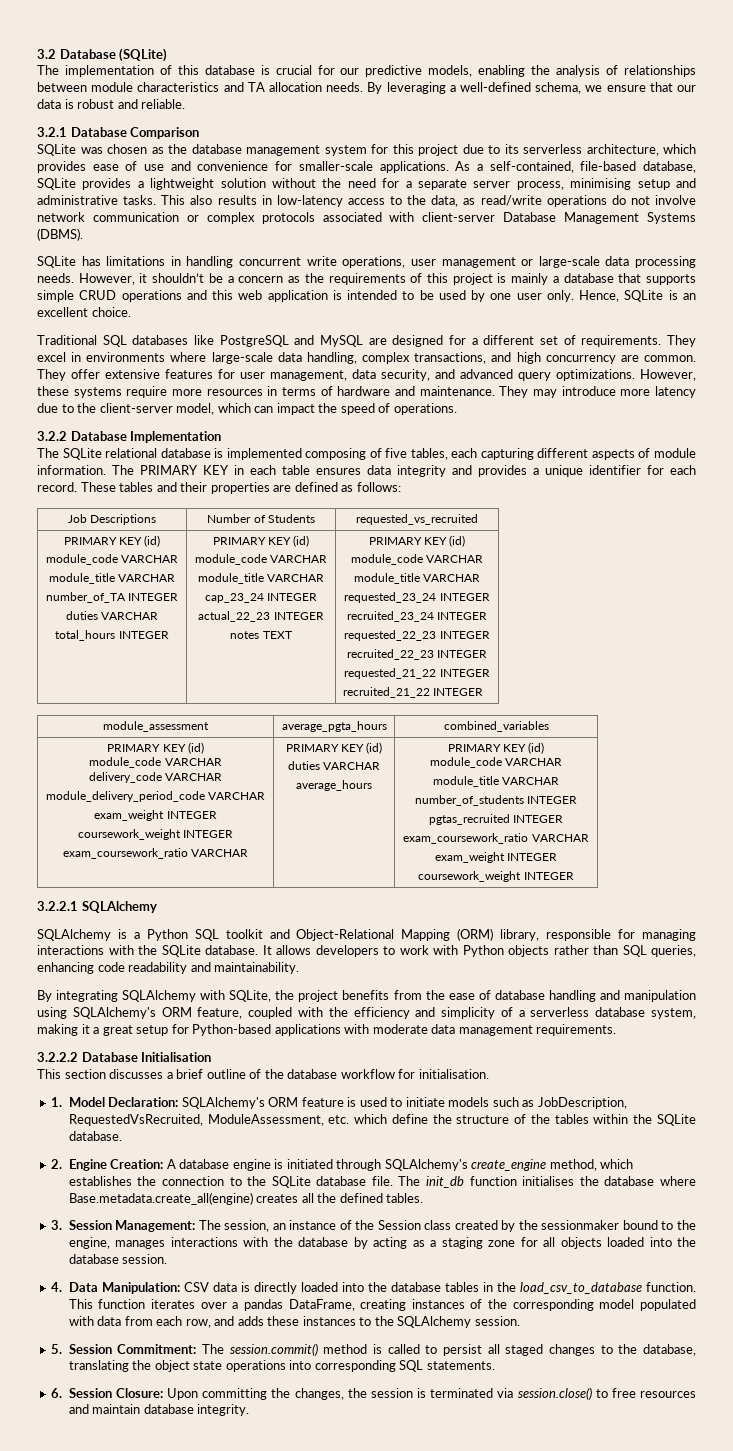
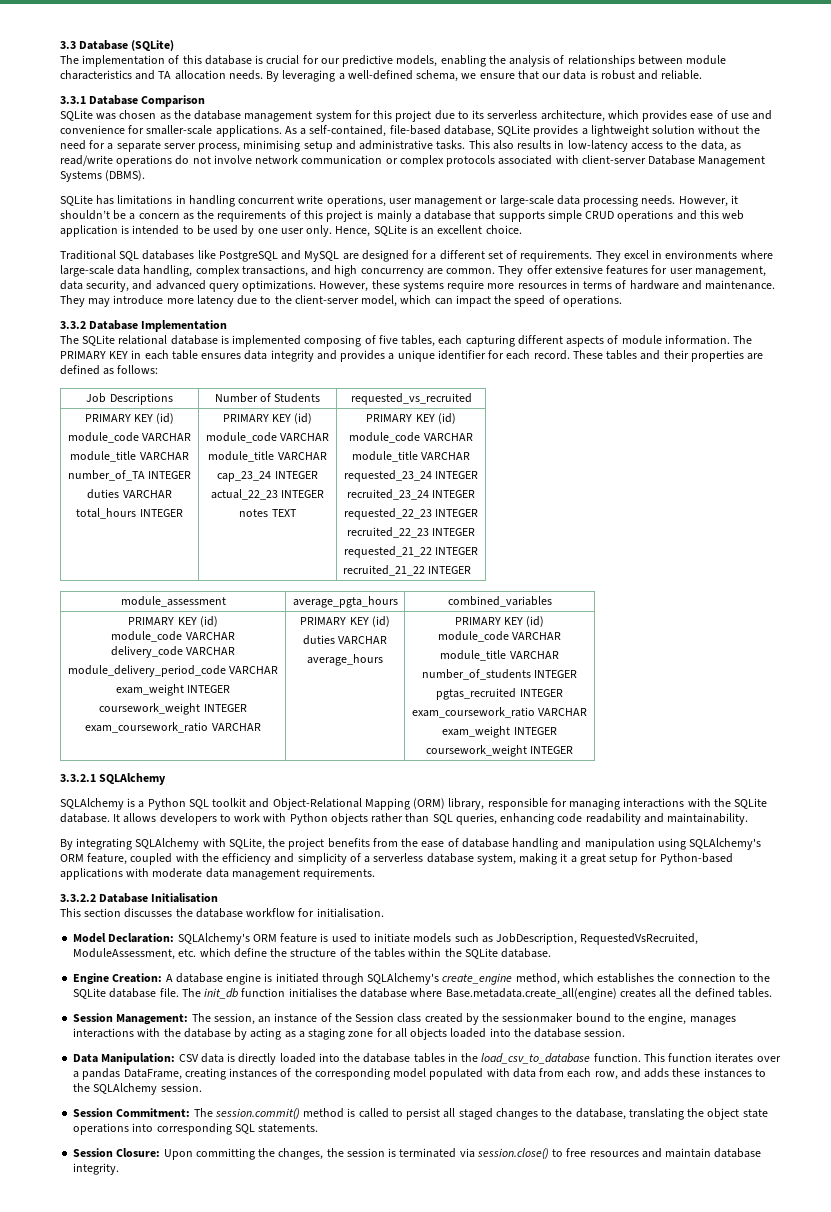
[37,49,56,59] 3.2 -> [60,41,76,49] 3.3
[37,127,67,137] 3.2.1 -> [60,96,86,104] 3.3.1
[37,431,67,441] 3.2.2 -> [60,321,86,329] 3.3.2
[37,901,78,911] 3.2.2.1 -> [60,774,96,782] 3.3.2.1
[37,1052,78,1062] 3.2.2.2 -> [60,894,96,902] 3.3.2.2
[166,1069,262,1079] a brief outline of -> (173, 913) none
[51,1097,63,1107] 1. -> (384, 913) none
[51,1159,63,1169] 2. -> (552, 953) none
[51,1220,63,1230] 3. -> (772, 993) none
[51,1282,63,1292] 4. -> (626, 1032) none
[51,1344,63,1354] 5. -> (202, 1087) none
[51,1388,63,1398] 6. -> (319, 1128) none

